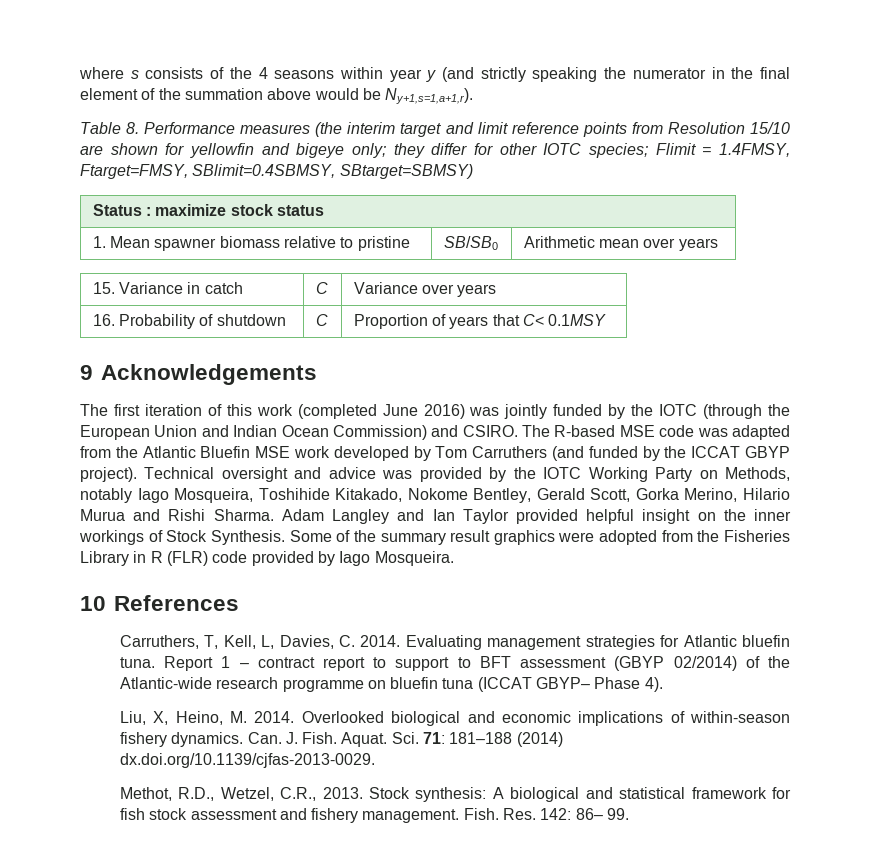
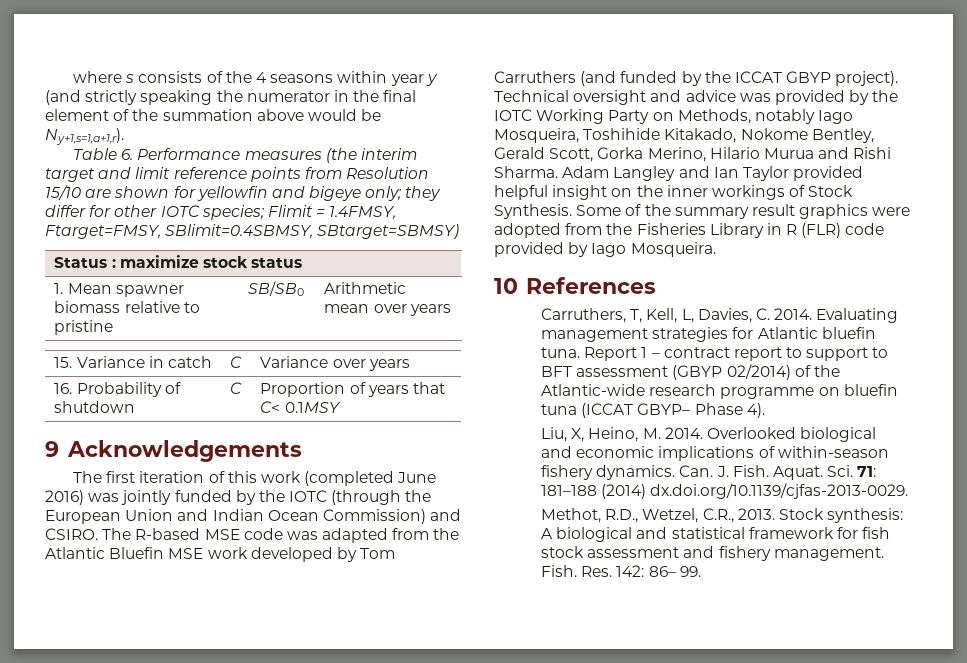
[126,122,140,134] 8. -> [121,149,134,160] 6.

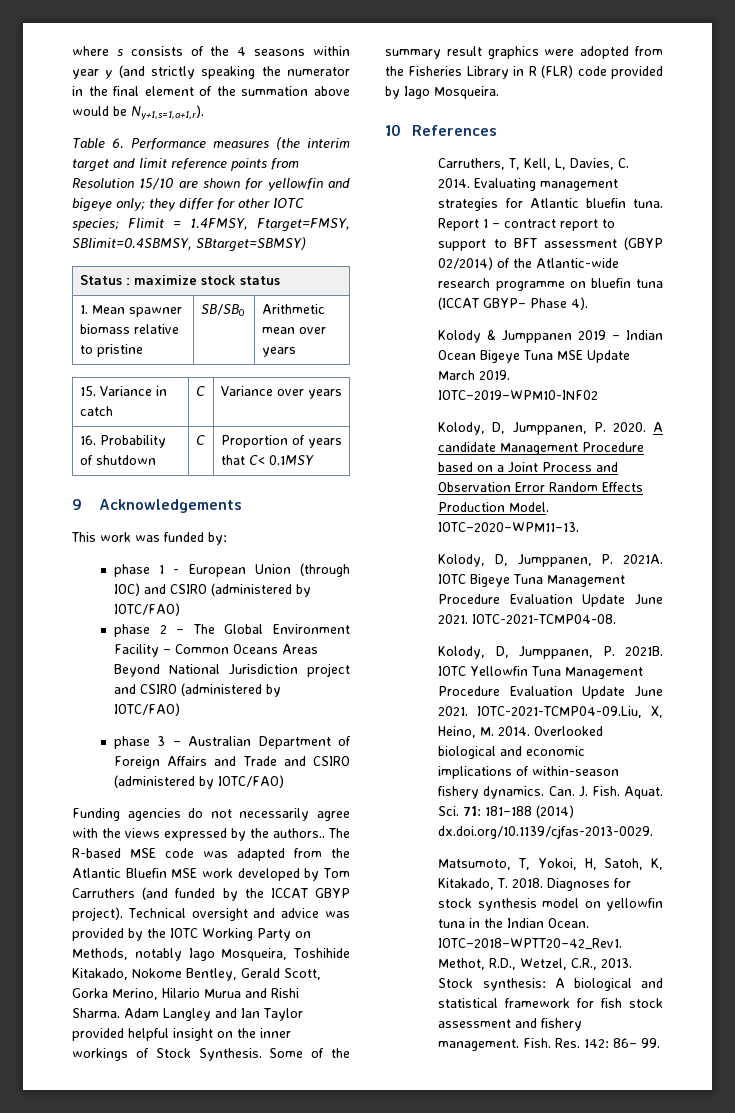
[73,471,437,486] [45,490,432,505] [45,509,462,524] [45,528,98,540] The first iteration of this work (completed June 2016) was jointly funded by the IOTC (through the European Union and Indian Ocean Commission) and CSIRO. -> [71,532,227,545] [114,563,350,577] [114,583,312,597] [114,603,181,616] [114,624,350,637] [114,644,319,657] [114,663,350,677] [114,683,282,697] [114,703,181,716] [114,736,351,749] [114,756,350,769] [114,775,285,789] [72,808,350,821] [72,828,325,841] This work was funded by: // phase 1 - European Union (through IOC) and CSIRO (administered by IOTC/FAO) // phase 2 – The Global Environment Facility – Common Oceans Areas Beyond National Jurisdiction project and CSIRO (administered by IOTC/FAO) // phase 3 – Australian Department of Foreign Affairs and Trade and CSIRO (administered by IOTC/FAO) // Funding agencies do not necessarily agree with the views expressed by the authors..
[540,427,567,442] Liu, -> [438,330,663,343] [438,350,631,363] [438,370,511,380] [438,390,599,400] [438,422,663,435] [438,442,645,455] [438,462,619,473] [438,482,644,492] [438,502,550,512] [438,522,580,532] [438,554,663,567] [438,574,626,587] [438,594,663,607] [438,614,617,624] [438,646,663,659] [438,666,644,679] [438,686,663,699] [438,706,643,718] Kolody & Jumppanen 2019 – Indian Ocean Bigeye Tuna MSE Update March 2019. IOTC–2019–WPM10-INF02 // Kolody, D, Jumppanen, P. 2020. A candidate Management Procedure based on a Joint Process and Observation Error Random Effects Production Model. IOTC–2020–WPM11–13. // Kolody, D, Jumppanen, P. 2021A. IOTC Bigeye Tuna Management Procedure Evaluation Update June 2021. IOTC-2021-TCMP04-08. // Kolody, D, Jumppanen, P. 2021B. IOTC Yellowfin Tuna Management Procedure Evaluation Update June 2021. IOTC-2021-TCMP04-09.Liu,
(909, 491) none -> [438,858,663,870] [438,878,632,891] [438,898,663,911] [438,918,590,928] [438,938,623,950] Matsumoto, T, Yokoi, H, Satoh, K, Kitakado, T. 2018. Diagnoses for stock synthesis model on yellowfin tuna in the Indian Ocean. IOTC–2018–WPTT20–42_Rev1.

